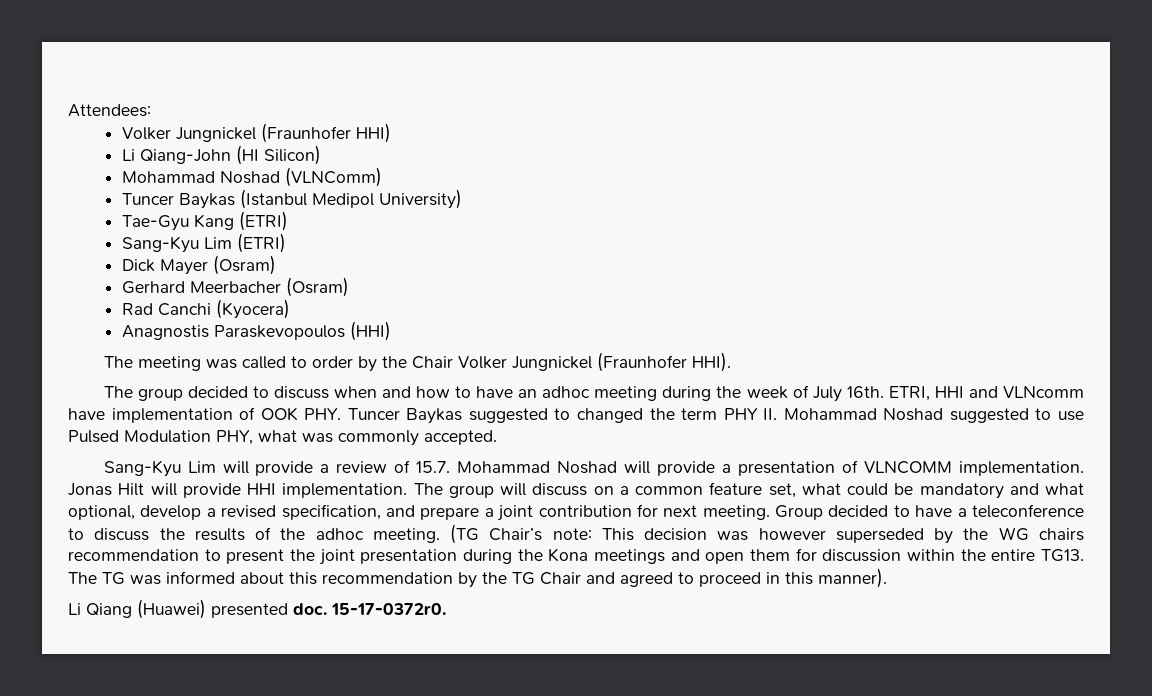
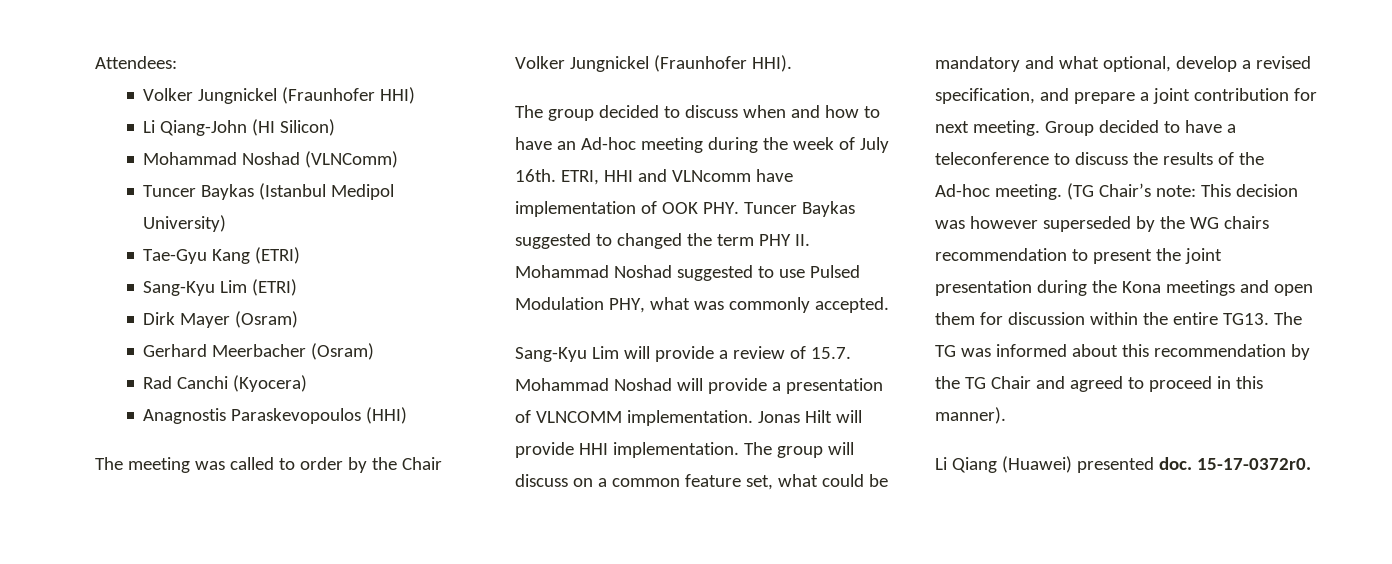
[122,259,156,272] Dick -> [143,312,176,325] Dirk
[542,386,591,398] adhoc -> [580,137,636,150] Ad-hoc
[315,528,364,540] adhoc -> [935,184,990,197] Ad-hoc

